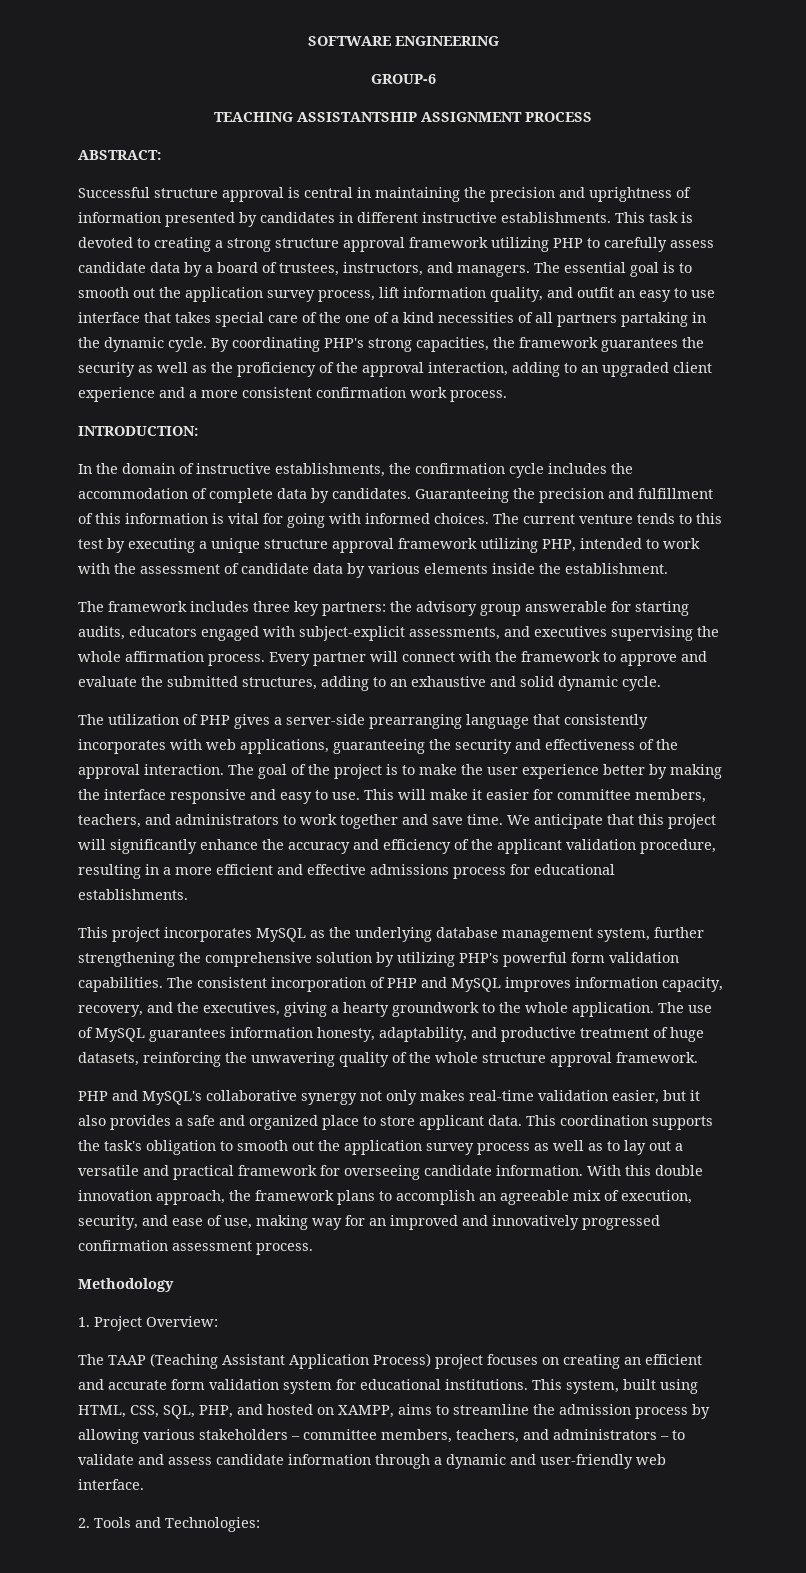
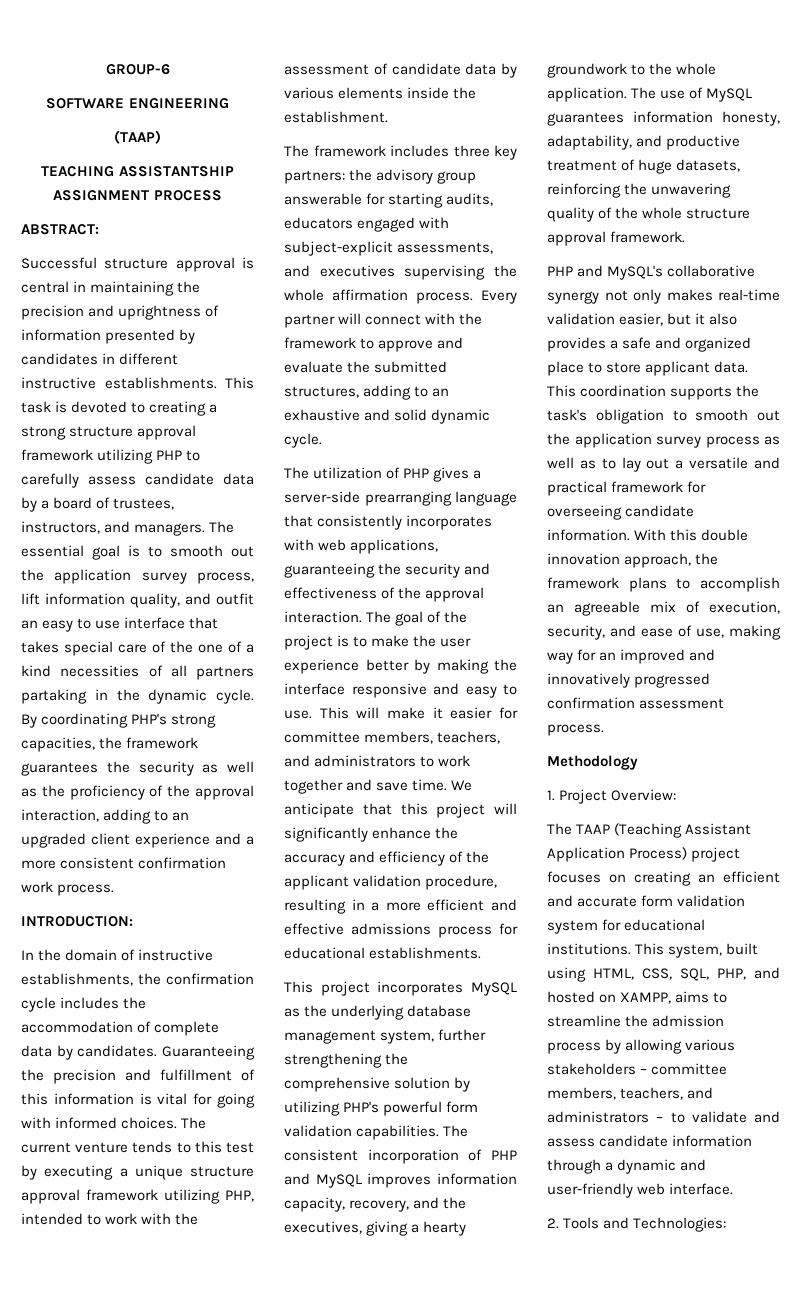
(307, 41) none -> [105,64,170,75] GROUP-6 //
[370,74,436,84] GROUP-6 -> [114,130,161,144] (TAAP)

